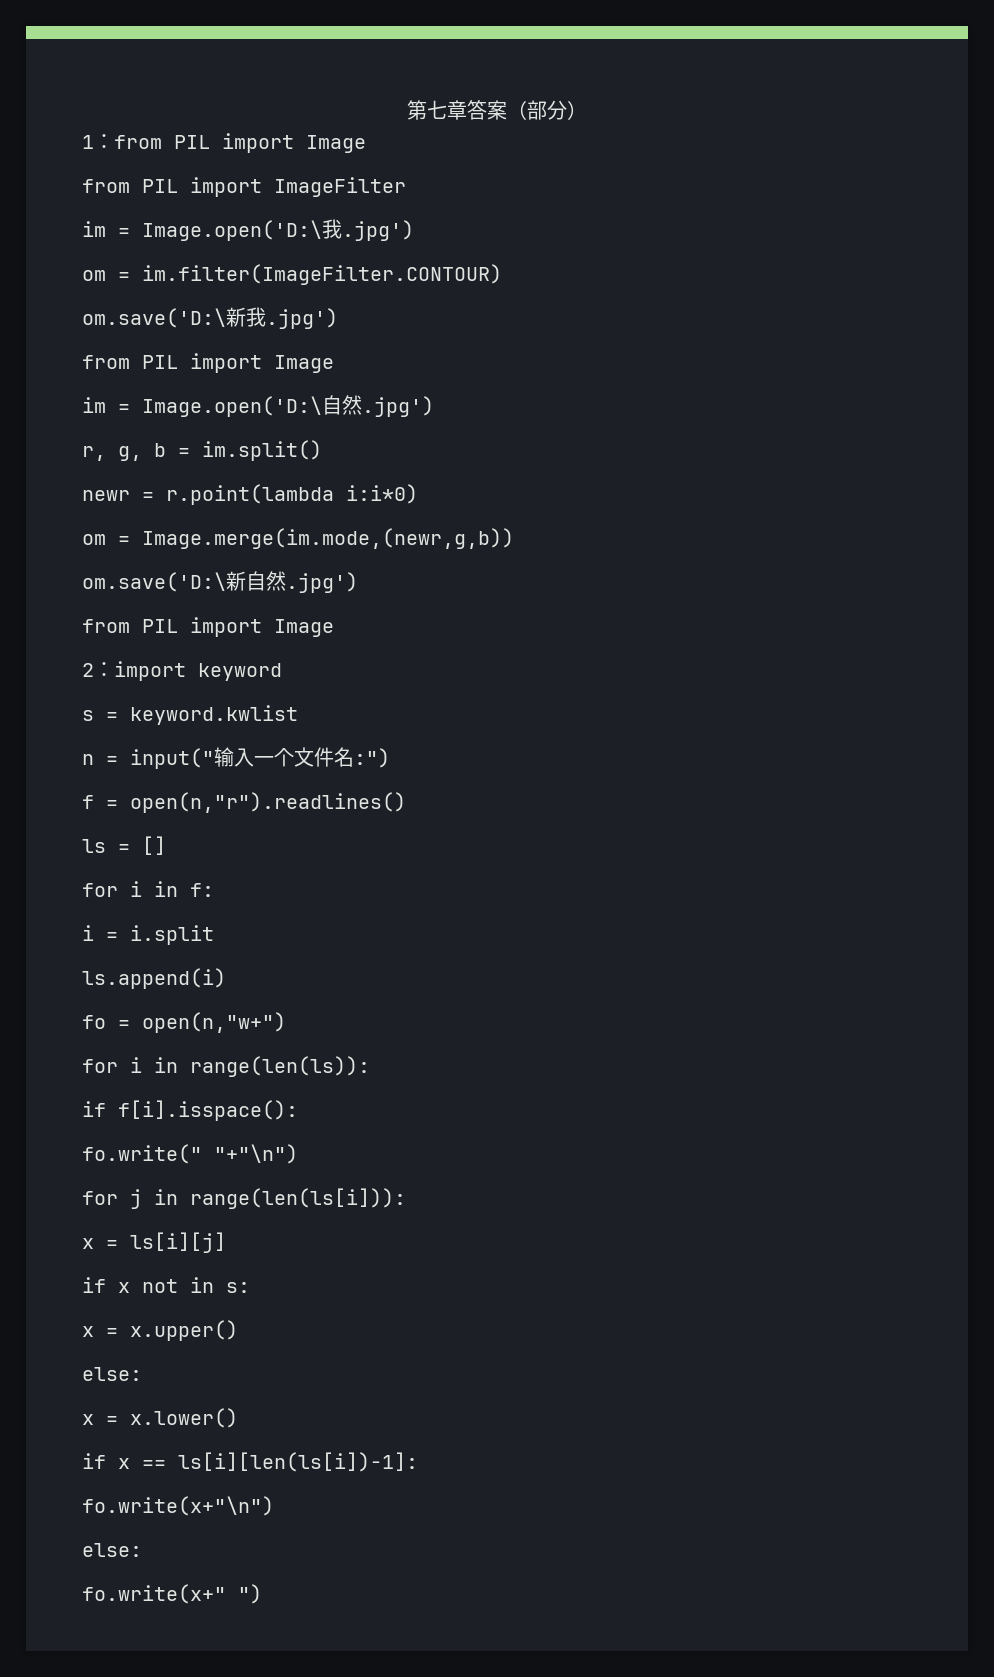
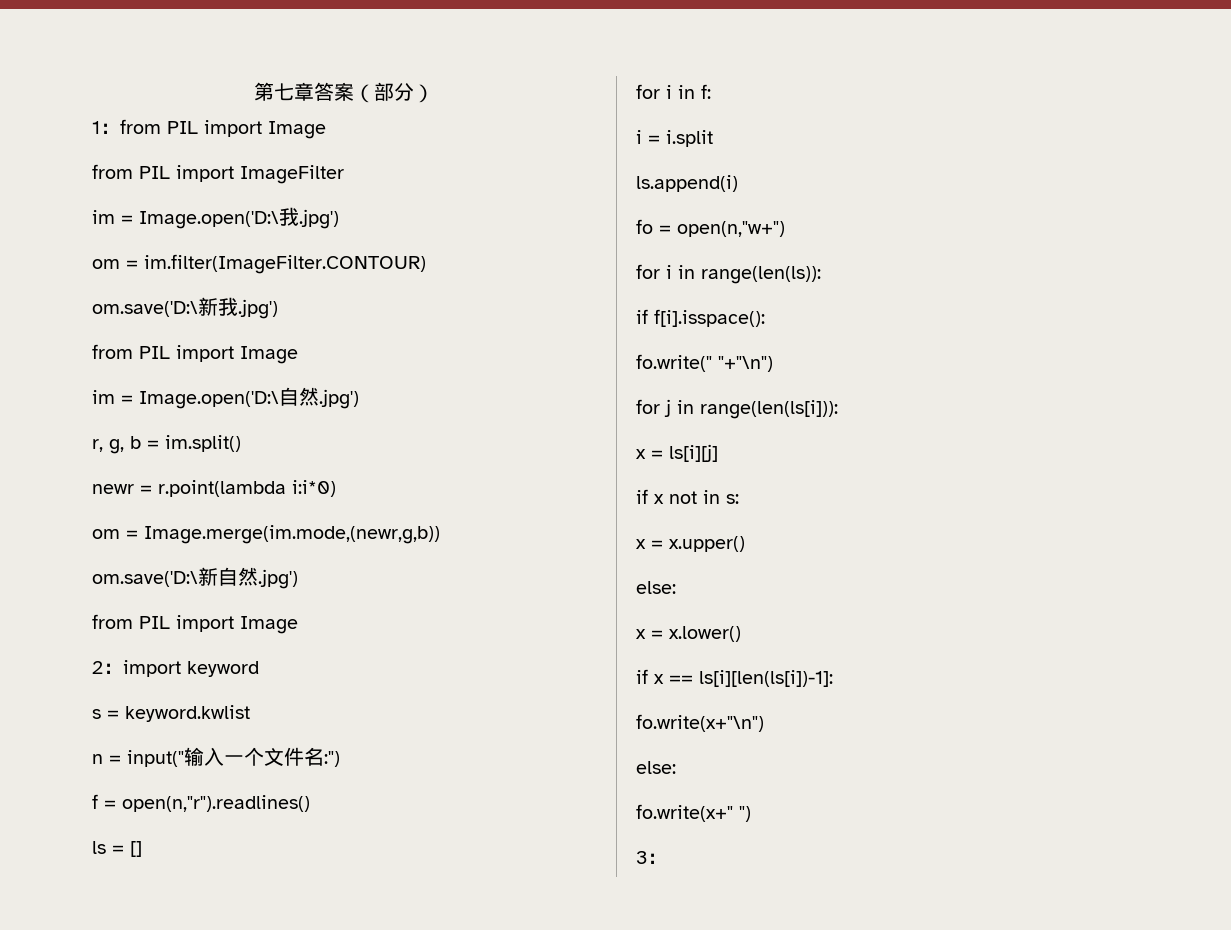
(262, 1594) none -> [636,851,667,864] // 3：

